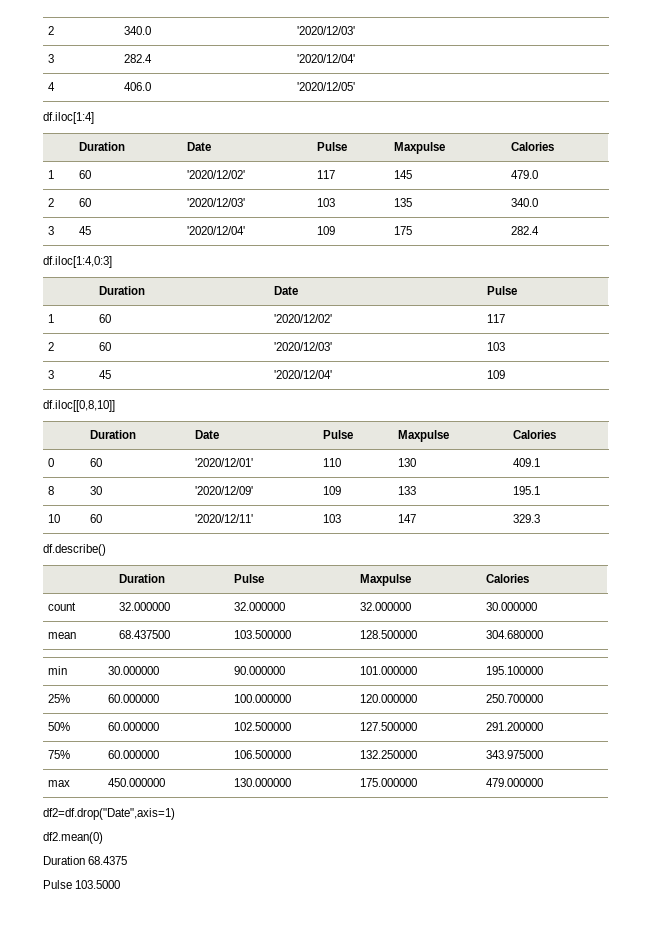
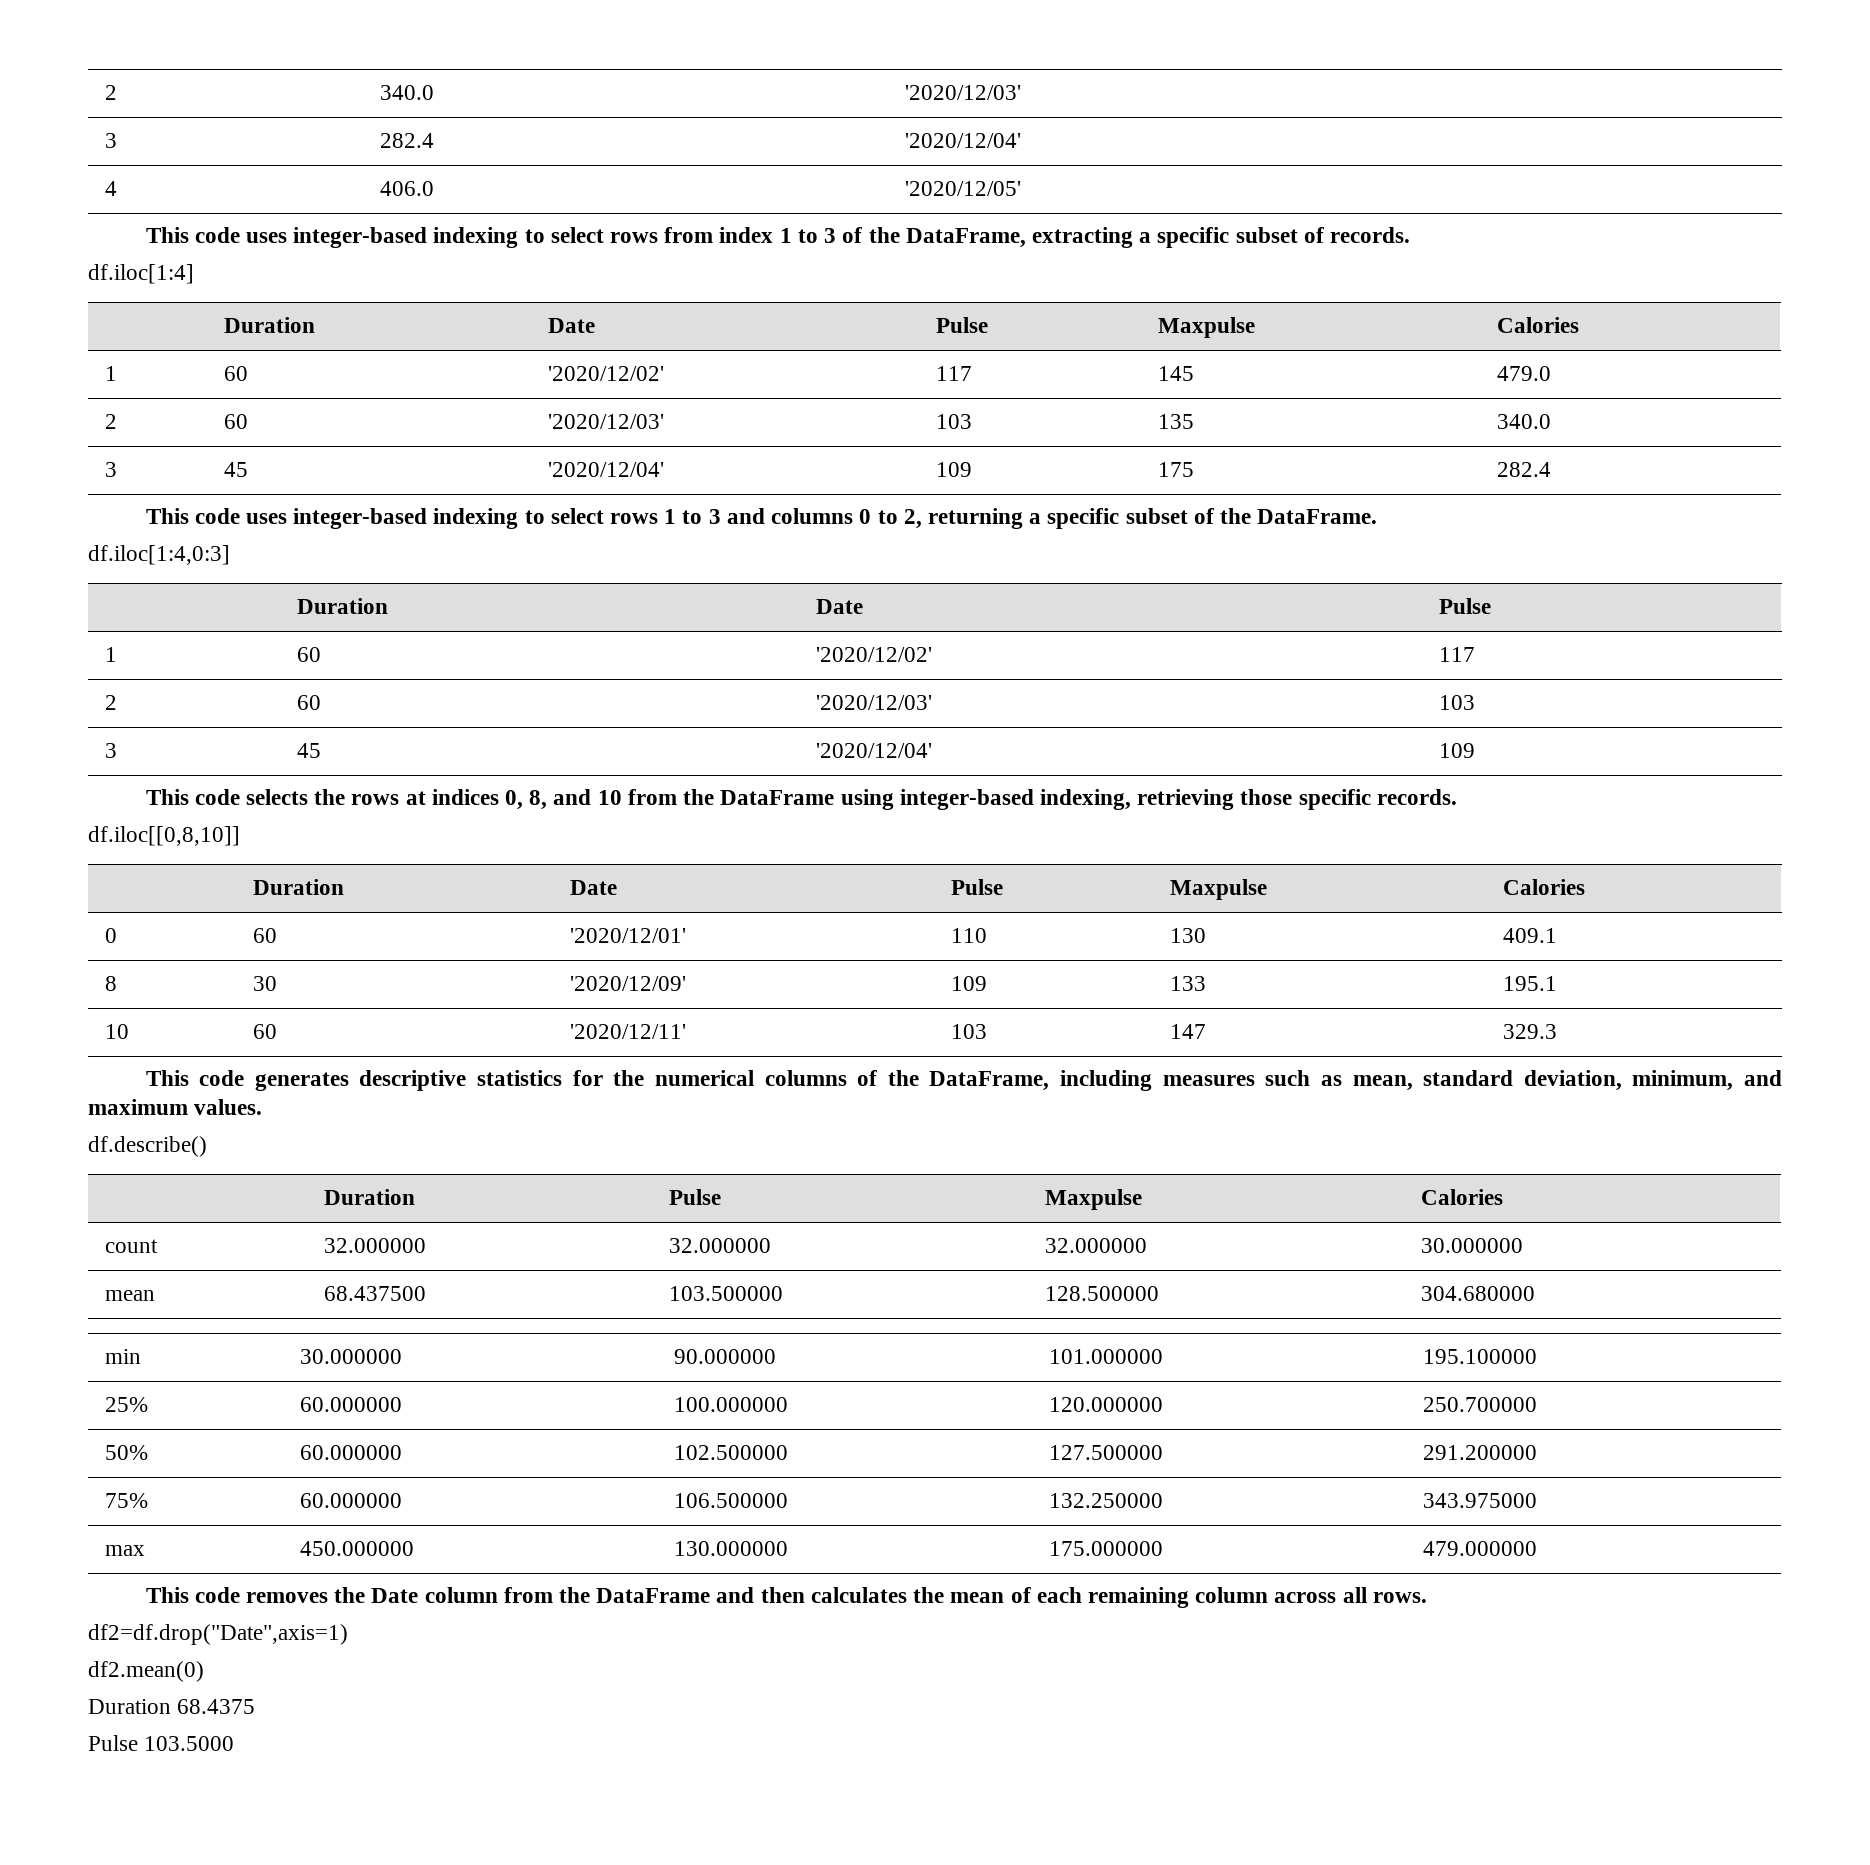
(355, 86) none -> [145,227,1410,248] // This code uses integer-based indexing to select rows from index 1 to 3 of the DataFrame, extracting a specific subset of records.
(539, 230) none -> [145,508,1378,529] // This code uses integer-based indexing to select rows 1 to 3 and columns 0 to 2, returning a specific subset of the DataFrame.
(505, 374) none -> [145,789,1457,810] // This code selects the rows at indices 0, 8, and 10 from the DataFrame using integer-based indexing, retrieving those specific records.
(540, 518) none -> [145,1070,1783,1091] [88,1099,263,1115] // This code generates descriptive statistics for the numerical columns of the DataFrame, including measures such as mean, standard deviation, minimum, and maximum values.
(543, 782) none -> [145,1587,1427,1608] // This code removes the Date column from the DataFrame and then calculates the mean of each remaining column across all rows.

